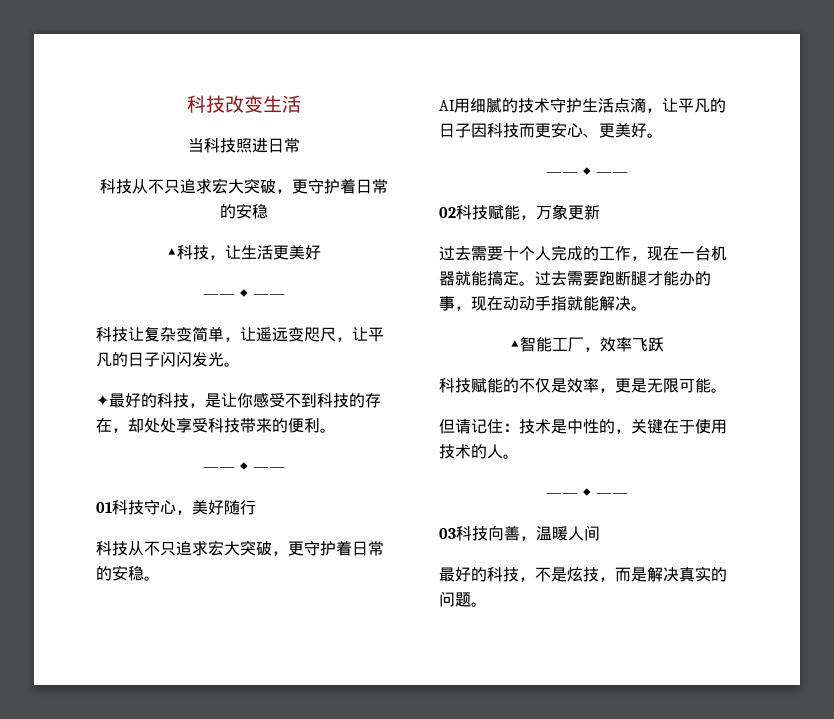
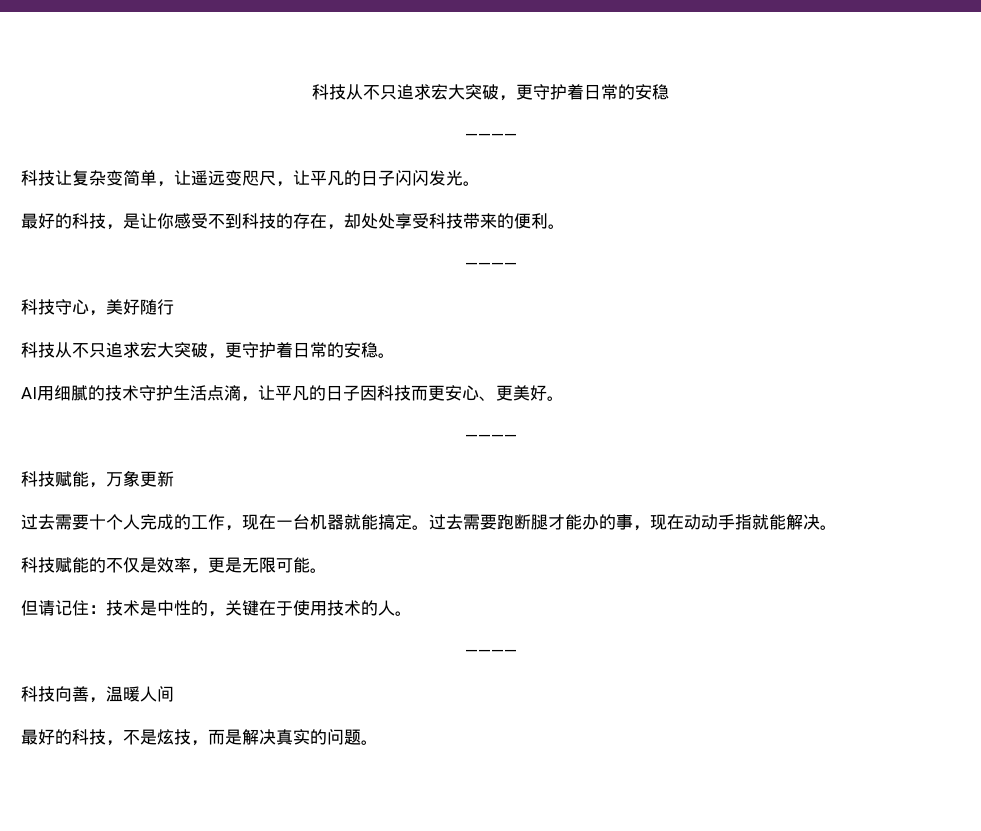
[187,95,301,113] [188,138,300,153] [100,179,132,194] 科技改变生活 // 当科技照进日常 // 科技 -> [312,84,346,100] 科技
[167,245,321,260] [202,289,286,299] ▲科技，让生活更美好 // —— ◆ —— -> [464,133,517,141] ————
[96,394,109,407] ✦ -> (480, 183) none
[202,462,286,472] [96,502,112,513] —— ◆ —— // 01 -> [464,262,517,270] ———— //
[545,167,629,177] [439,207,456,218] —— ◆ —— // 02 -> [464,434,517,442] ———— //
[510,336,664,352] // ▲智能工厂，效率飞跃 -> (837, 527) none
[545,488,629,498] [439,528,456,539] —— ◆ —— // 03 -> [464,649,517,657] ———— //

